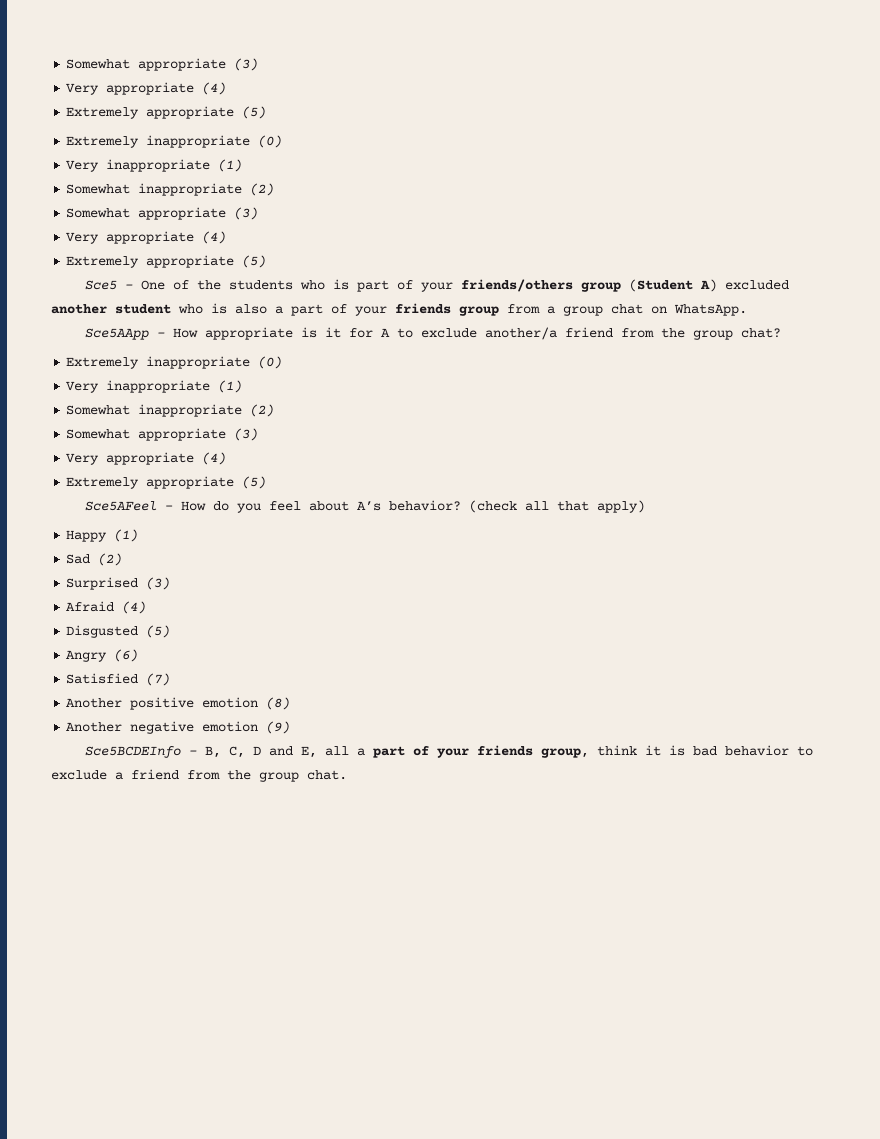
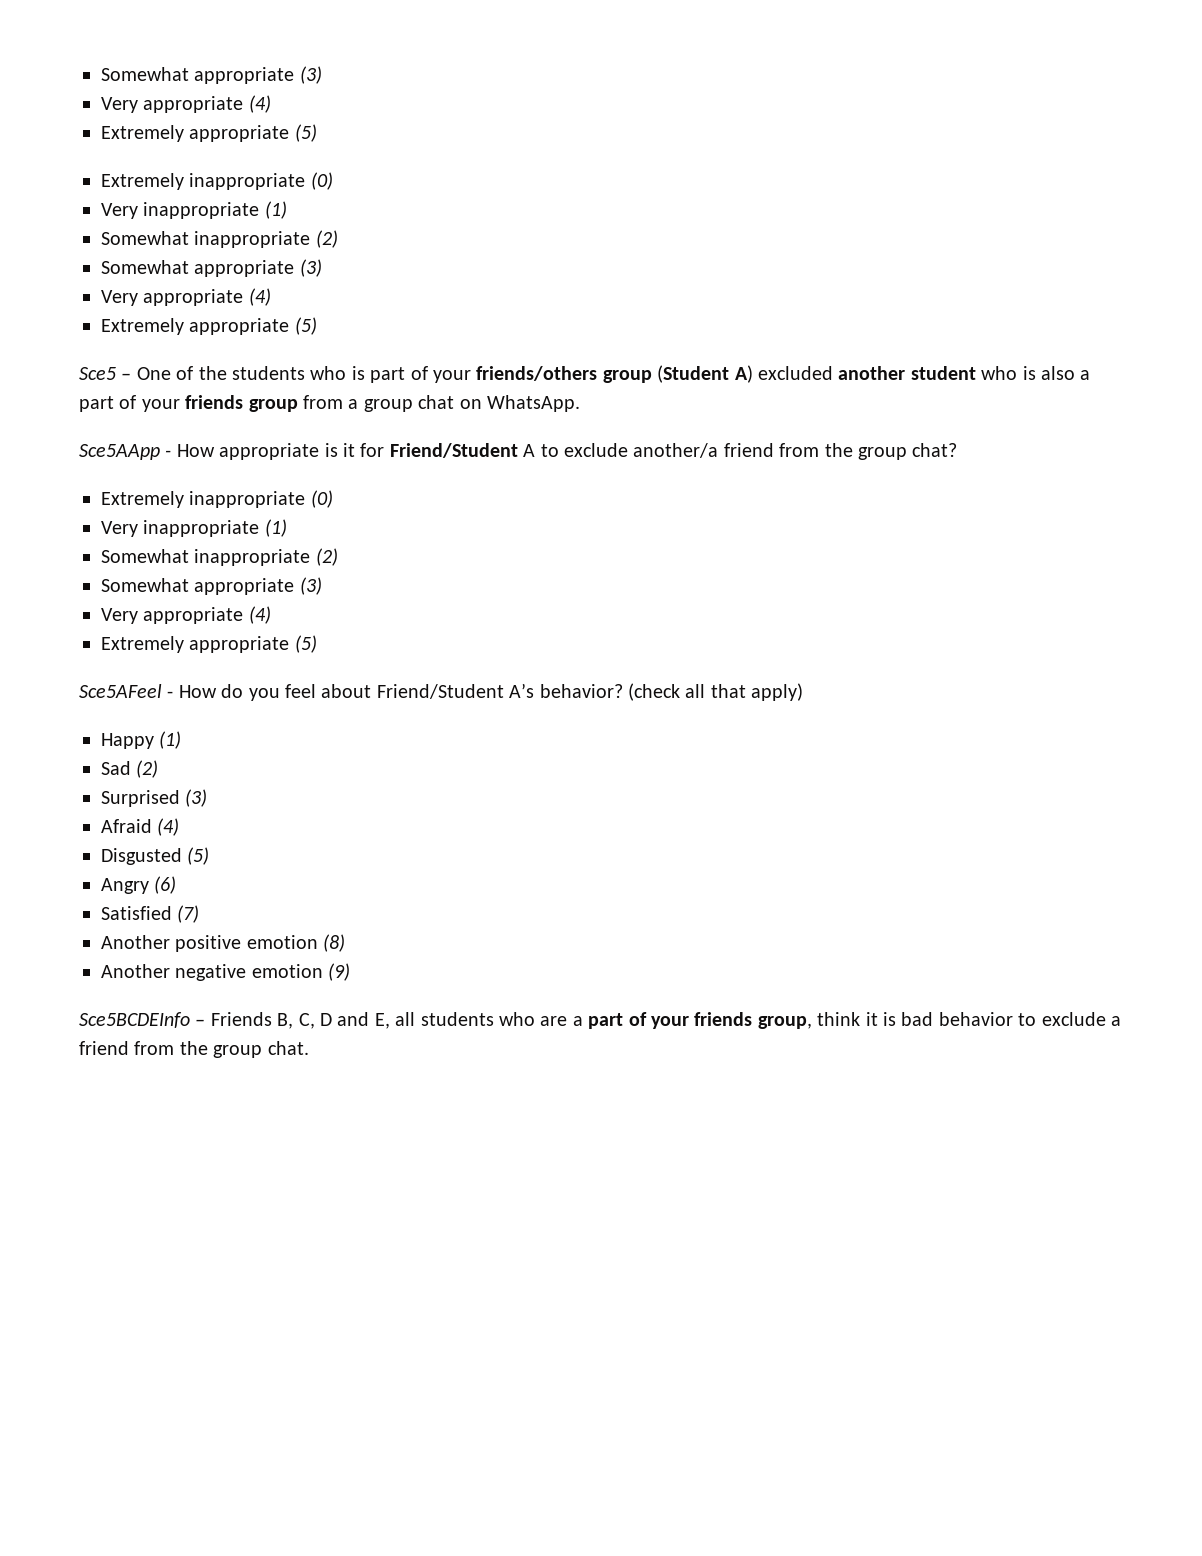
(374, 333) none -> [389,443,518,458] Friend/Student
(350, 506) none -> [376,684,504,699] Friend/Student
(198, 752) none -> [210,1012,272,1026] Friends
(350, 751) none -> [420,1012,568,1026] students who are

